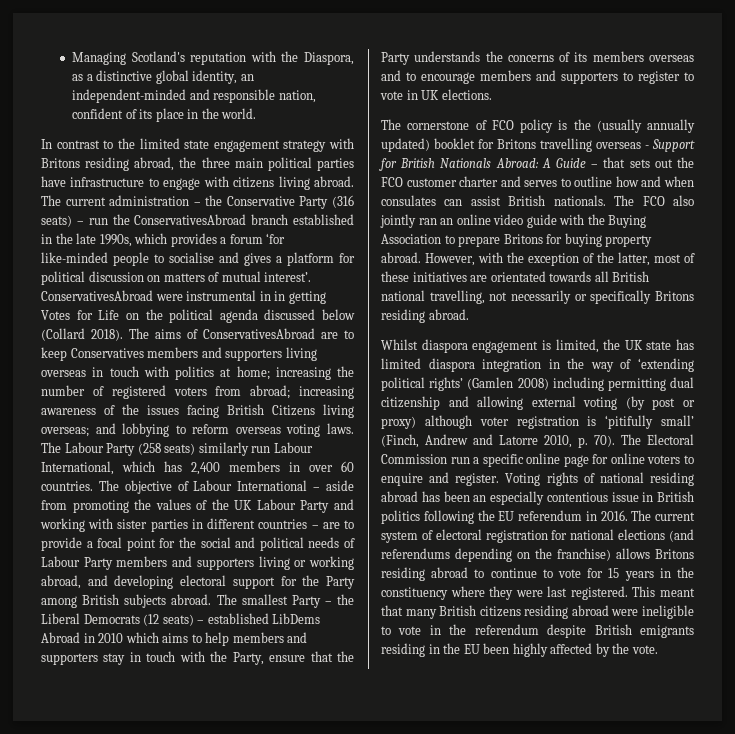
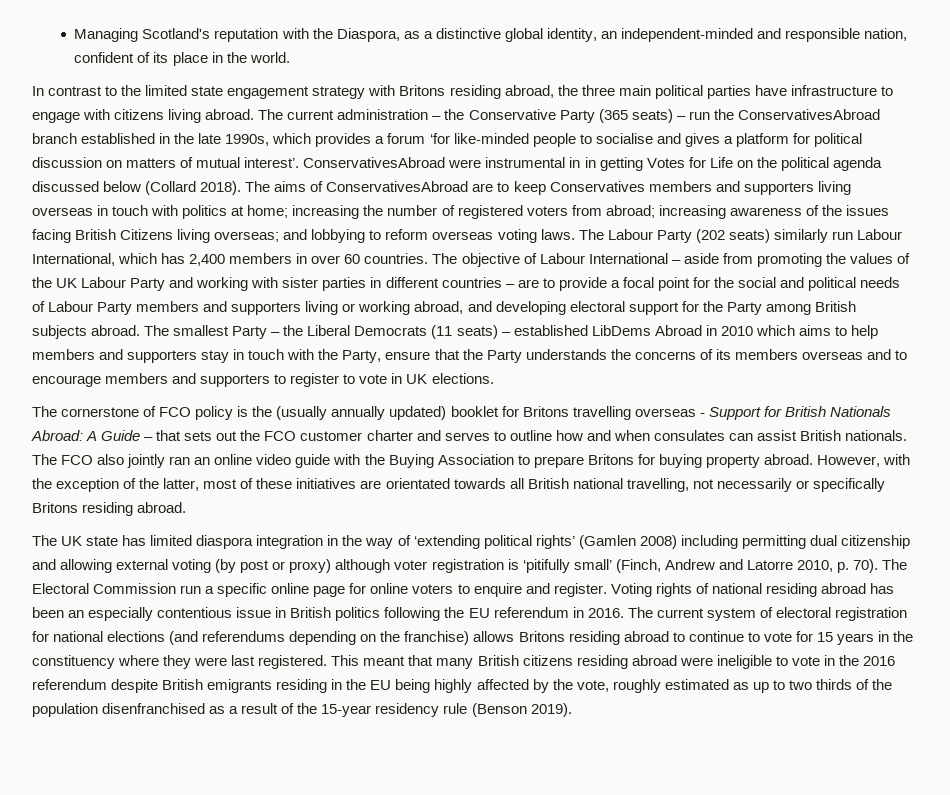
[332,195,354,208] (316 -> [598,109,628,123] (365
[137,443,161,455] (258 -> [695,229,725,243] (202
[143,614,160,626] (12 -> [431,325,453,339] (11
[381,339,621,353] Whilst diaspora engagement is limited, the -> [32,535,57,546] The
(467, 629) none -> [862,656,895,666] 2016
[483,643,510,654] been -> [395,679,431,693] being
[631,645,658,654] vote. -> [576,679,893,693] [32,703,572,717] vote, roughly estimated as up to two thirds of the population disenfranchised as a result of the 15-year residency rule (Benson 2019).

